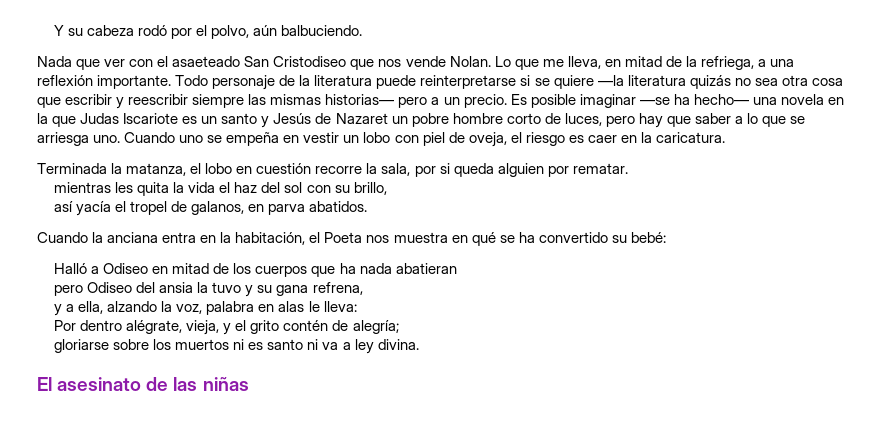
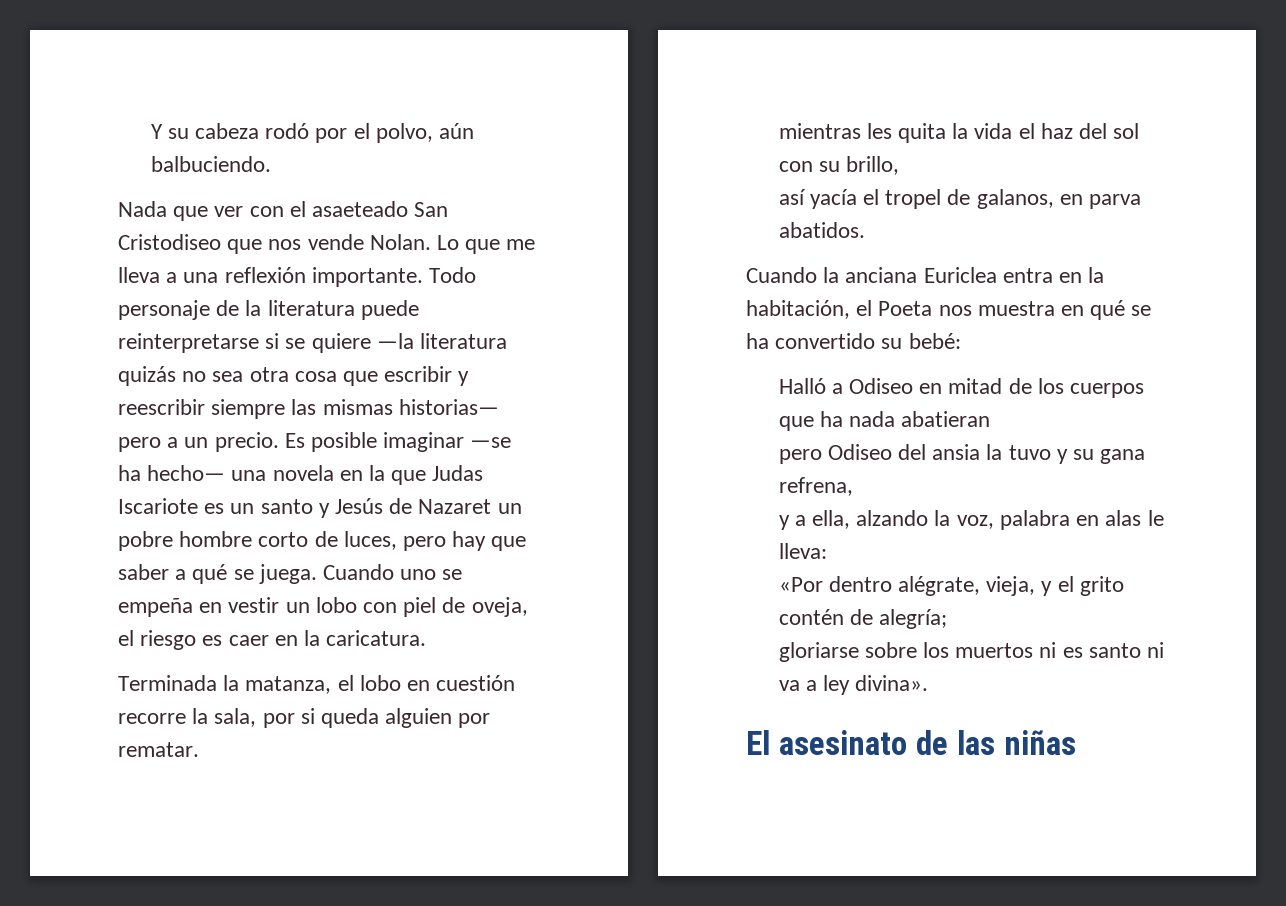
[567,56,754,70] lleva, en mitad de la refriega, -> [118,267,160,283] lleva
[747,113,806,127] [37,132,121,146] lo que se arriesga uno. -> [192,564,317,584] qué se juega.
(159, 237) none -> [923,267,997,283] Euriclea
[54,320,77,331] Por -> [778,577,823,592] «Por
[377,339,419,350] divina. -> [855,675,929,691] divina».

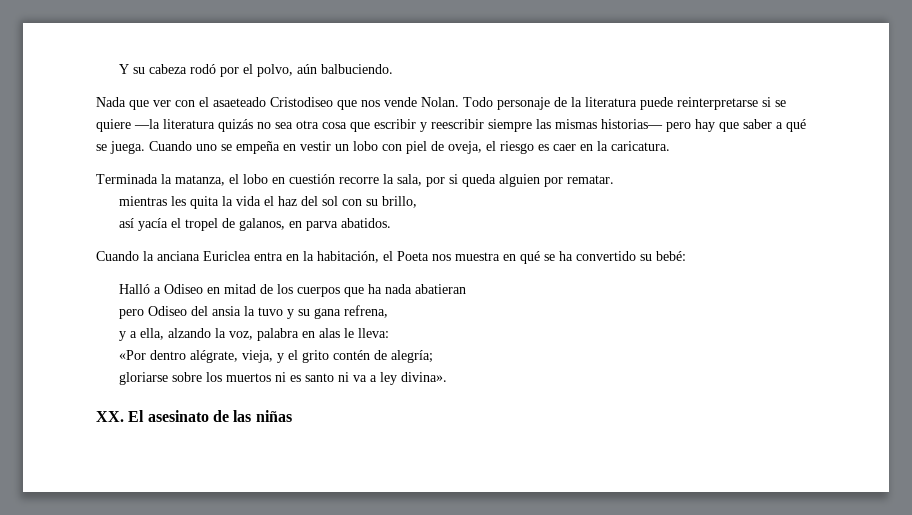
[414,202,449,217] San -> (266, 102) none
[437,235,536,254] [118,267,423,287] Lo que me lleva a una reflexión importante. -> (459, 102) none
[167,432,512,452] [118,465,484,485] [118,498,522,518] [118,531,447,551] a un precio. Es posible imaginar —se ha hecho— una novela en la que Judas Iscariote es un santo y Jesús de Nazaret un pobre hombre corto de luces, pero -> (691, 127) none
(929, 683) none -> [96,411,124,422] XX.

